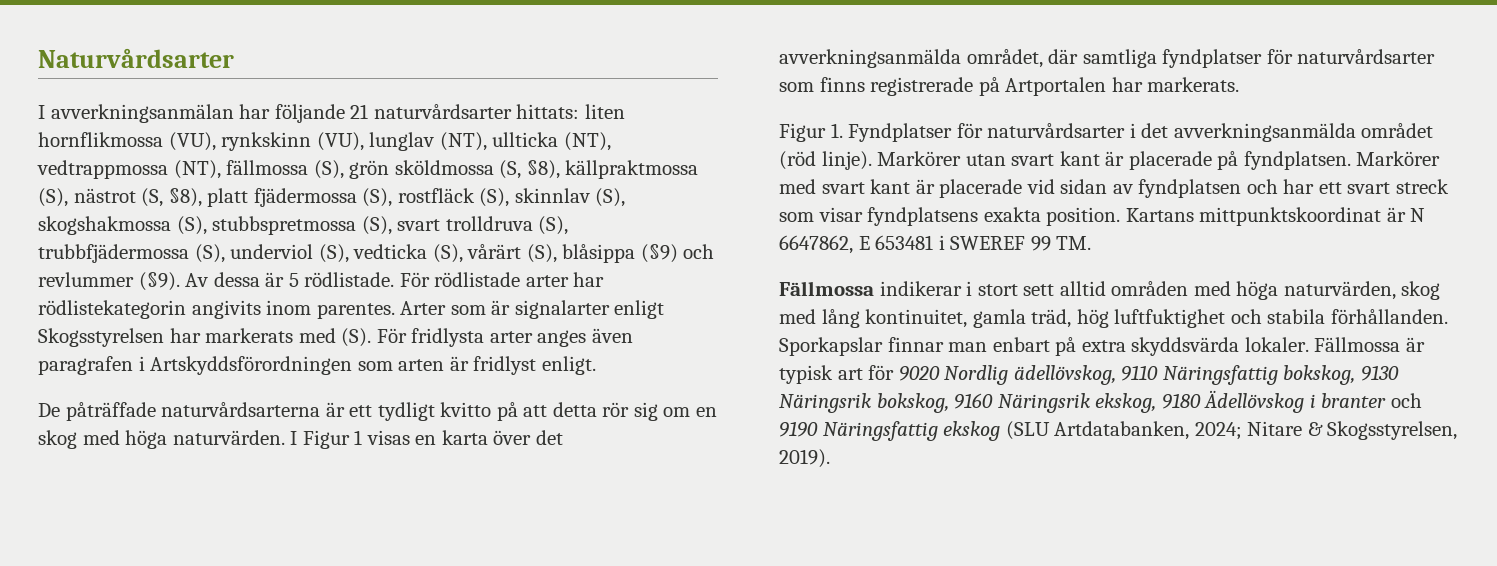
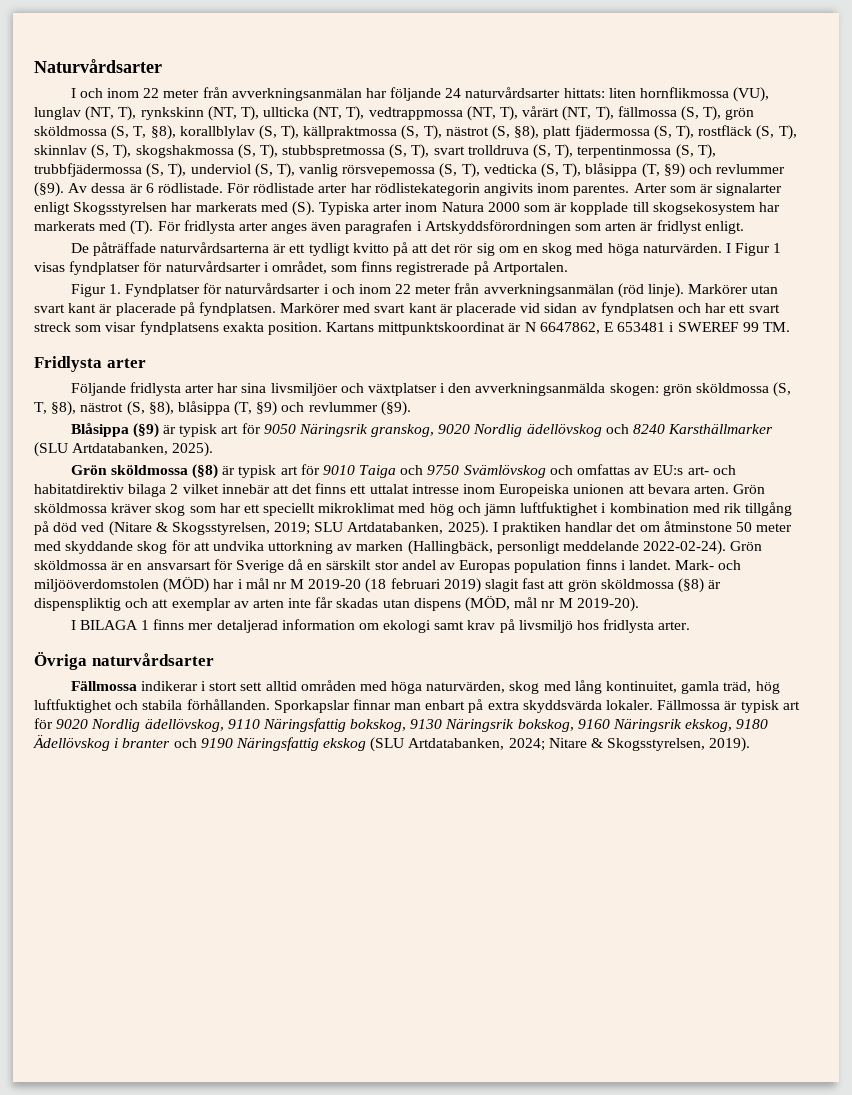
(45, 112) none -> [79,87,228,98] och inom 22 meter från
[350,104,369,119] 21 -> [445,88,462,98] 24
[221,132,611,151] [37,160,699,179] [38,188,68,207] rynkskinn (VU), lunglav (NT), ullticka (NT), vedtrappmossa (NT), fällmossa (S), grön sköldmossa (S, §8), källpraktmossa (S), -> [34,106,755,121] [34,125,442,140] lunglav (NT, T), rynkskinn (NT, T), ullticka (NT, T), vedtrappmossa (NT, T), vårärt (NT, T), fällmossa (S, T), grön sköldmossa (S, T, §8), korallblylav (S, T), källpraktmossa (S, T),
[362,188,626,207] [38,216,569,235] [38,244,678,263] (S), rostfläck (S), skinnlav (S), skogshakmossa (S), stubbspretmossa (S), svart trolldruva (S), trubbfjädermossa (S), underviol (S), vedticka (S), vårärt (S), blåsippa (§9) -> [653,125,797,140] [34,144,716,159] [34,163,685,178] (S, T), rostfläck (S, T), skinnlav (S, T), skogshakmossa (S, T), stubbspretmossa (S, T), svart trolldruva (S, T), terpentinmossa (S, T), trubbfjädermossa (S, T), underviol (S, T), vanlig rörsvepemossa (S, T), vedticka (S, T), blåsippa (T, §9)
[288,273,299,287] 5 -> [145,183,154,193] 6
(372, 337) none -> [319,202,780,215] [34,220,154,235] Typiska arter inom Natura 2000 som är kopplade till skogsekosystem har markerats med (T).
[552,402,597,417] detta -> [431,243,452,253] det
[415,430,563,445] [779,49,1157,68] en karta över det avverkningsanmälda området, där samtliga -> (65, 267) none
(1436, 56) none -> [263,261,327,274] i området,
[1005,77,1240,96] Artportalen har markerats. -> [492,262,568,275] Artportalen.
[1141,123,1434,142] det avverkningsanmälda området -> [331,283,614,297] och inom 22 meter från avverkningsanmälan
(1092, 243) none -> [34,356,146,372] [70,382,792,397] [34,401,411,416] [70,423,774,438] [34,442,214,457] [70,464,736,479] [34,483,766,497] [34,502,793,516] [34,521,793,536] [34,540,763,555] [34,559,742,573] [34,577,722,593] [34,596,639,612] [70,619,691,633] [34,652,214,670] // Fridlysta arter // Följande fridlysta arter har sina livsmiljöer och växtplatser i den avverkningsanmälda skogen: grön sköldmossa (S, T, §8), nästrot (S, §8), blåsippa (T, §9) och revlummer (§9). // Blåsippa (§9) är typisk art för 9050 Näringsrik granskog, 9020 Nordlig ädellövskog och 8240 Karsthällmarker (SLU Artdatabanken, 2025). // Grön sköldmossa (§8) är typisk art för 9010 Taiga och 9750 Svämlövskog och omfattas av EU:s art- och habitatdirektiv bilaga 2 vilket innebär att det finns ett uttalat intresse inom Europeiska unionen att bevara arten. Grön sköldmossa kräver skog som har ett speciellt mikroklimat med hög och jämn luftfuktighet i kombination med rik tillgång på död ved (Nitare & Skogsstyrelsen, 2019; SLU Artdatabanken, 2025). I praktiken handlar det om åtminstone 50 meter med skyddande skog för att undvika uttorkning av marken (Hallingbäck, personligt meddelande 2022-02-24). Grön sköldmossa är en ansvarsart för Sverige då en särskilt stor andel av Europas population finns i landet. Mark- och miljööverdomstolen (MÖD) har i mål nr M 2019-20 (18 februari 2019) slagit fast att grön sköldmossa (§8) är dispenspliktig och att exemplar av arten inte får skadas utan dispens (MÖD, mål nr M 2019-20). // I BILAGA 1 finns mer detaljerad information om ekologi samt krav på livsmiljö hos fridlysta arter. // Övriga naturvårdsarter

